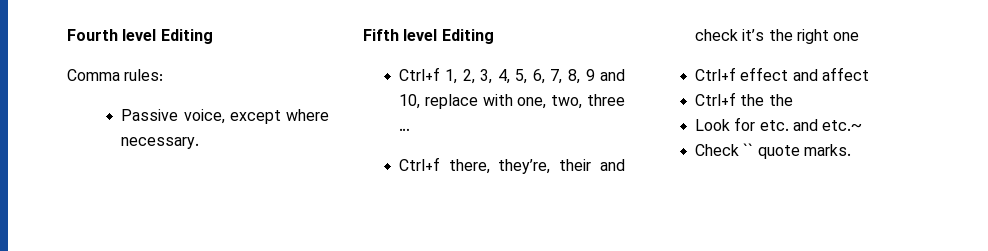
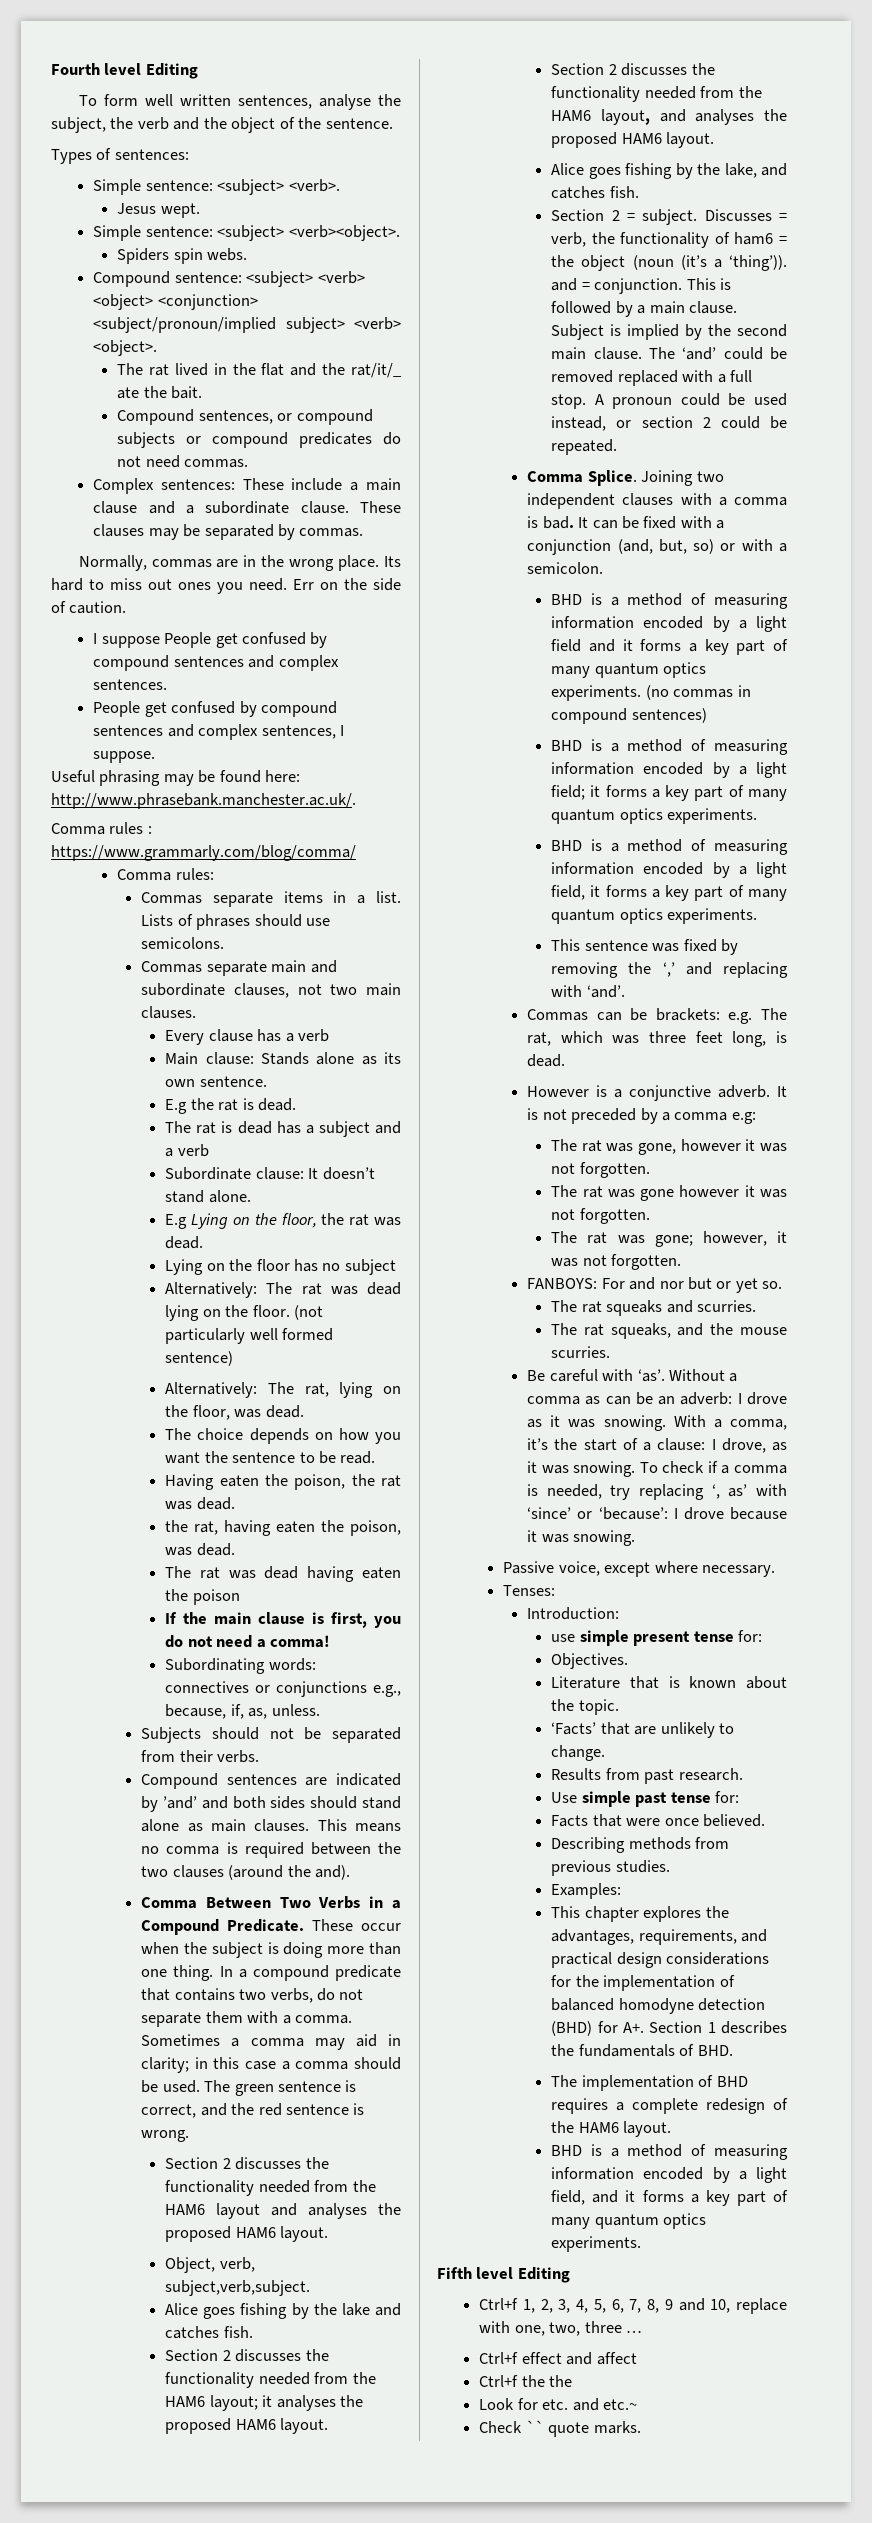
[67,69,164,81] Comma rules: -> [78,94,401,110] [51,117,393,133] [51,148,189,164] [93,179,340,195] [117,203,200,218] [93,225,400,241] [117,248,248,264] [93,271,365,287] [93,294,258,310] [93,317,402,333] [93,340,158,356] [117,363,403,378] [117,386,203,399] [117,409,373,425] [117,432,401,448] [117,455,249,468] [93,478,401,494] [93,501,402,514] [93,524,364,540] [78,555,401,571] [51,578,401,594] [51,601,127,614] [93,632,328,648] [93,655,339,671] [93,679,168,690] [93,701,337,717] [93,724,344,740] [93,751,156,763] [51,770,301,786] [51,793,356,809] [51,822,152,835] [51,845,356,861] [117,868,214,881] [141,891,401,907] [141,914,331,930] [141,937,225,949] [141,960,337,976] [141,983,402,998] [141,1006,197,1019] [165,1029,330,1045] [165,1052,402,1065] [165,1076,267,1087] [165,1098,297,1114] [165,1121,401,1137] [165,1144,209,1157] [165,1167,375,1180] [165,1190,251,1203] [165,1213,401,1229] [165,1236,204,1249] [165,1259,396,1275] [165,1282,402,1298] [165,1305,324,1321] [165,1328,334,1344] [165,1351,234,1366] [165,1382,402,1398] [165,1405,304,1420] [165,1428,401,1444] [165,1451,376,1464] [165,1474,401,1490] [165,1497,235,1510] [165,1520,401,1536] [165,1543,235,1556] [165,1566,401,1582] [165,1589,240,1605] [165,1612,402,1628] [165,1635,331,1648] [165,1658,316,1674] [165,1681,401,1697] [165,1704,320,1719] [141,1727,402,1743] [141,1750,260,1763] [141,1773,402,1789] [141,1796,401,1812] [141,1819,401,1832] [141,1842,402,1858] [141,1865,351,1880] [141,1896,401,1909] [141,1919,402,1935] [141,1942,401,1958] [141,1965,402,1981] [141,1988,364,2003] [141,2011,353,2027] [141,2034,402,2050] [141,2057,402,2073] [141,2080,357,2096] [141,2103,365,2118] [141,2130,190,2142] [165,2157,329,2170] [165,2180,376,2196] [165,2203,402,2219] [165,2226,329,2242] [165,2257,255,2273] [165,2280,311,2296] [165,2303,401,2319] [165,2326,253,2339] [165,2349,329,2362] [165,2372,376,2388] [165,2395,364,2411] [165,2418,329,2434] [551,63,715,76] [551,86,762,102] [551,109,787,125] [551,132,715,148] [551,163,787,179] [551,186,639,199] [551,209,787,225] [551,232,787,248] [551,255,787,271] [551,278,732,294] [551,301,738,317] [551,324,787,340] [551,347,787,360] [551,370,753,386] [551,393,787,409] [551,416,787,431] [551,439,618,455] [527,470,724,486] [527,493,788,509] [527,516,725,529] [527,539,787,555] [527,562,604,574] [551,593,788,609] [551,616,787,632] [551,639,788,655] [551,662,707,678] [551,685,751,701] [551,708,707,724] [551,739,788,755] [551,762,787,778] [551,785,787,801] [551,808,758,824] [551,839,788,855] [551,862,787,878] [551,885,787,901] [551,908,758,924] [551,939,739,955] [551,962,788,978] [551,985,625,998] [527,1008,787,1024] [527,1031,787,1047] [527,1054,566,1067] [527,1085,787,1101] [527,1108,756,1124] [551,1139,787,1155] [551,1162,650,1178] [551,1185,787,1201] [551,1208,650,1224] [551,1231,787,1247] [551,1254,682,1270] [527,1277,783,1293] [551,1300,757,1316] [551,1323,787,1339] [551,1346,611,1358] [527,1369,738,1382] [527,1392,787,1405] [527,1415,787,1431] [527,1438,788,1453] [527,1461,787,1477] [527,1484,787,1500] [527,1507,787,1520] [527,1530,636,1546] To form well written sentences, analyse the subject, the verb and the object of the sentence. // Types of sentences: // Simple sentence: <subject> <verb>. // Jesus wept. // Simple sentence: <subject> <verb><object>. // Spiders spin webs. // Compound sentence: <subject> <verb> <object> <conjunction> <subject/pronoun/implied subject> <verb> <object>. // The rat lived in the flat and the rat/it/_ ate the bait. // Compound sentences, or compound subjects or compound predicates do not need commas. // Complex sentences: These include a main clause and a subordinate clause. These clauses may be separated by commas. // Normally, commas are in the wrong place. Its hard to miss out ones you need. Err on the side of caution. // I suppose People get confused by compound sentences and complex sentences. // People get confused by compound sentences and complex sentences, I suppose. // Useful phrasing may be found here: http://www.phrasebank.manchester.ac.uk/. // Comma rules : https://www.grammarly.com/blog/comma/ // Comma rules: // Commas separate items in a list. Lists of phrases should use semicolons. // Commas separate main and subordinate clauses, not two main clauses. // Every clause has a verb // Main clause: Stands alone as its own sentence. // E.g the rat is dead. // The rat is dead has a subject and a verb // Subordinate clause: It doesn’t stand alone. // E.g Lying on the floor, the rat was dead. // Lying on the floor has no subject // Alternatively: The rat was dead lying on the floor. (not particularly well formed sentence) // Alternatively: The rat, lying on the floor, was dead. // The choice depends on how you want the sentence to be read. // Having eaten the poison, the rat was dead. // the rat, having eaten the poison, was dead. // The rat was dead having eaten the poison // If the main clause is first, you do not need a comma! // Subordinating words: connectives or conjunctions e.g., because, if, as, unless. // Subjects should not be separated from their verbs. // Compound sentences are indicated by ’and’ and both sides should stand alone as main clauses. This means no comma is required between the two clauses (around the and). // Comma Between Two Verbs in a Compound Predicate. These occur when the subject is doing more than one thing. In a compound predicate that contains two verbs, do not separate them with a comma. Sometimes a comma may aid in clarity; in this case a comma should be used. The green sentence is correct, and the red sentence is wrong. // Section 2 discusses the functionality needed from the HAM6 layout and analyses the proposed HAM6 layout. // Object, verb, subject,verb,subject. // Alice goes fishing by the lake and catches fish. // Section 2 discusses the functionality needed from the HAM6 layout; it analyses the proposed HAM6 layout. // Section 2 discusses the functionality needed from the HAM6 layout, and analyses the proposed HAM6 layout. // Alice goes fishing by the lake, and catches fish. // Section 2 = subject. Discusses = verb, the functionality of ham6 = the object (noun (it’s a ‘thing’)). and = conjunction. This is followed by a main clause. Subject is implied by the second main clause. The ‘and’ could be removed replaced with a full stop. A pronoun could be used instead, or section 2 could be repeated. // Comma Splice. Joining two independent clauses with a comma is bad. It can be fixed with a conjunction (and, but, so) or with a semicolon. // BHD is a method of measuring information encoded by a light field and it forms a key part of many quantum optics experiments. (no commas in compound sentences) // BHD is a method of measuring information encoded by a light field; it forms a key part of many quantum optics experiments. // BHD is a method of measuring information encoded by a light field, it forms a key part of many quantum optics experiments. // This sentence was fixed by removing the ‘,’ and replacing with ‘and’. // Commas can be brackets: e.g. The rat, which was three feet long, is dead. // However is a conjunctive adverb. It is not preceded by a comma e.g: // The rat was gone, however it was not forgotten. // The rat was gone however it was not forgotten. // The rat was gone; however, it was not forgotten. // FANBOYS: For and nor but or yet so. // The rat squeaks and scurries. // The rat squeaks, and the mouse scurries. // Be careful with ‘as’. Without a comma as can be an adverb: I drove as it was snowing. With a comma, it’s the start of a clause: I drove, as it was snowing. To check if a comma is needed, try replacing ‘, as’ with ‘since’ or ‘because’: I drove because it was snowing.
(200, 143) none -> [503,1585,556,1596] [527,1607,620,1620] [551,1630,763,1646] [551,1653,629,1669] [551,1676,787,1689] [551,1699,619,1715] [551,1722,735,1738] [551,1745,606,1761] [551,1768,743,1784] [551,1791,740,1807] [551,1814,766,1827] [551,1837,730,1853] [551,1860,670,1876] [551,1883,622,1899] [551,1906,729,1922] [551,1929,768,1945] [551,1952,770,1968] [551,1975,735,1991] [551,1998,766,2014] [551,2021,787,2036] [551,2044,733,2057] [551,2075,748,2091] [551,2098,788,2114] [551,2121,672,2137] [551,2144,788,2160] [551,2167,787,2183] [551,2190,788,2206] [551,2213,707,2229] [551,2236,642,2252] // Tenses: // Introduction: // use simple present tense for: // Objectives. // Literature that is known about the topic. // ‘Facts’ that are unlikely to change. // Results from past research. // Use simple past tense for: // Facts that were once believed. // Describing methods from previous studies. // Examples: // This chapter explores the advantages, requirements, and practical design considerations for the implementation of balanced homodyne detection (BHD) for A+. Section 1 describes the fundamentals of BHD. // The implementation of BHD requires a complete redesign of the HAM6 layout. // BHD is a method of measuring information encoded by a light field, and it forms a key part of many quantum optics experiments.
[398,157,625,174] [694,29,860,44] // Ctrl+f there, they’re, their and check it’s the right one -> (642, 2331) none

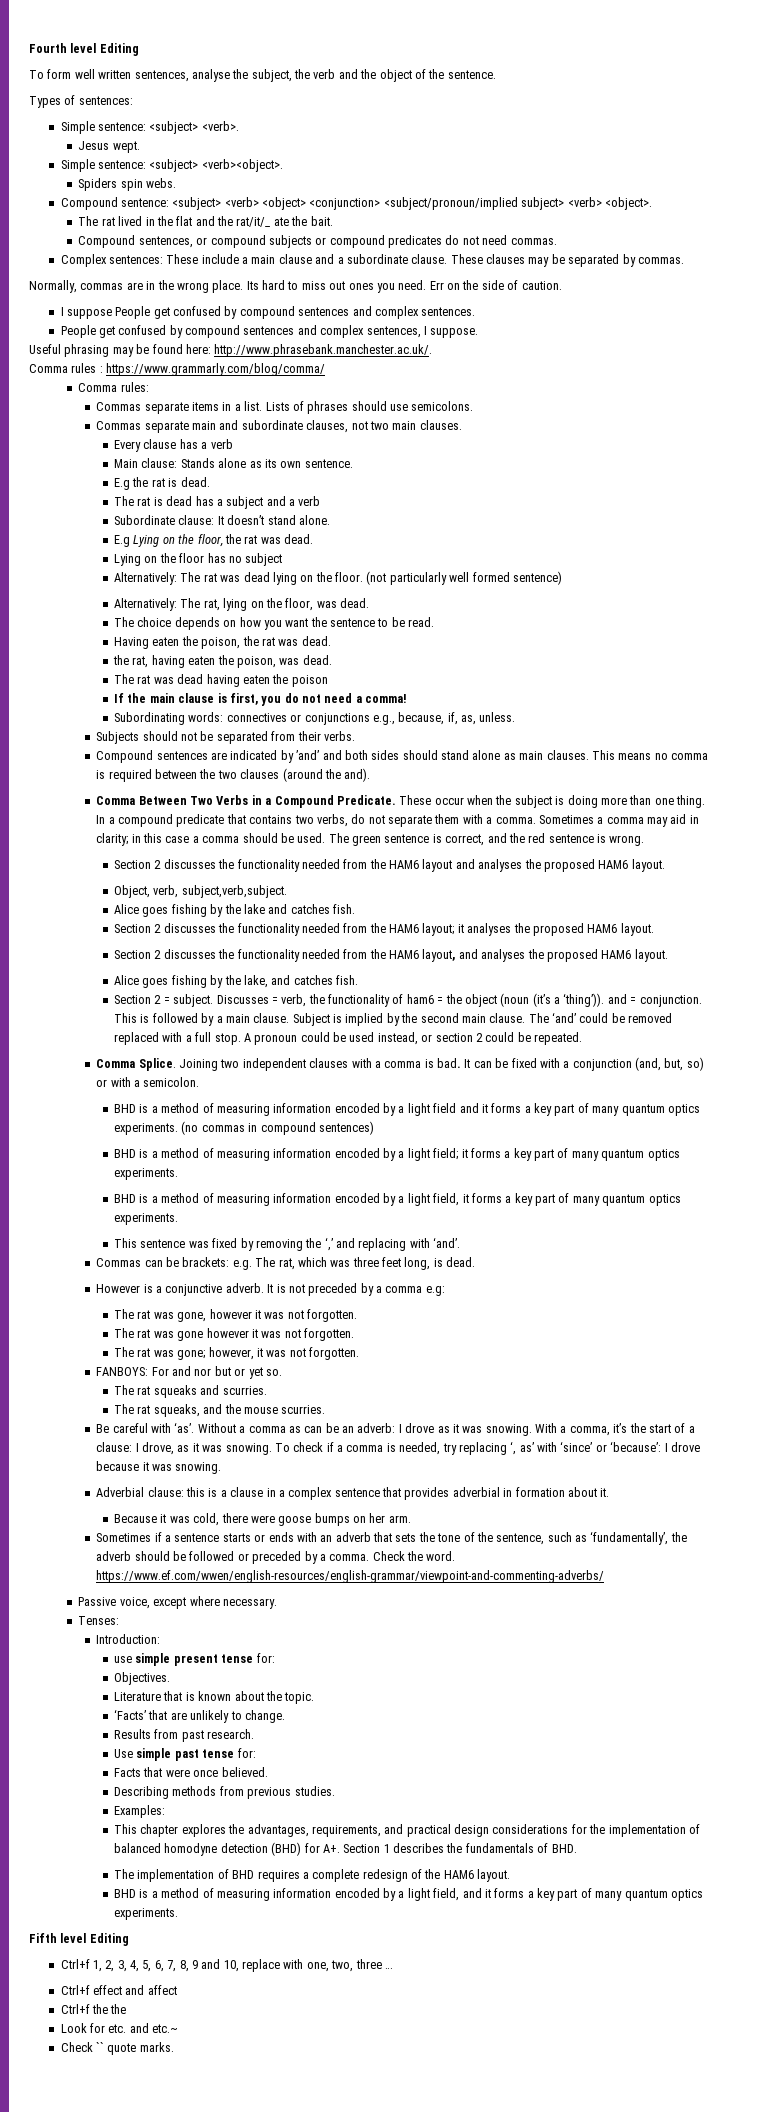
(636, 1538) none -> [96,1487,610,1500] [114,1513,411,1526] [96,1531,687,1545] [96,1551,456,1564] [96,1570,605,1583] // Adverbial clause: this is a clause in a complex sentence that provides adverbial in formation about it. // Because it was cold, there were goose bumps on her arm. // Sometimes if a sentence starts or ends with an adverb that sets the tone of the sentence, such as ‘fundamentally’, the adverb should be followed or preceded by a comma. Check the word. https://www.ef.com/wwen/english-resources/english-grammar/viewpoint-and-commenting-adverbs/

